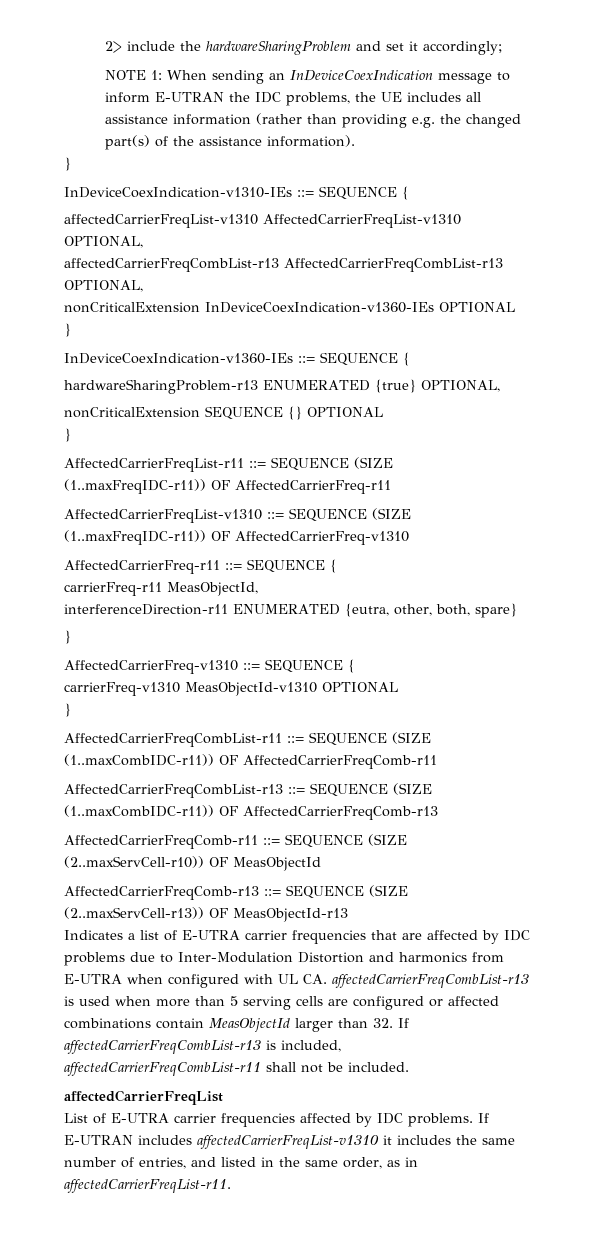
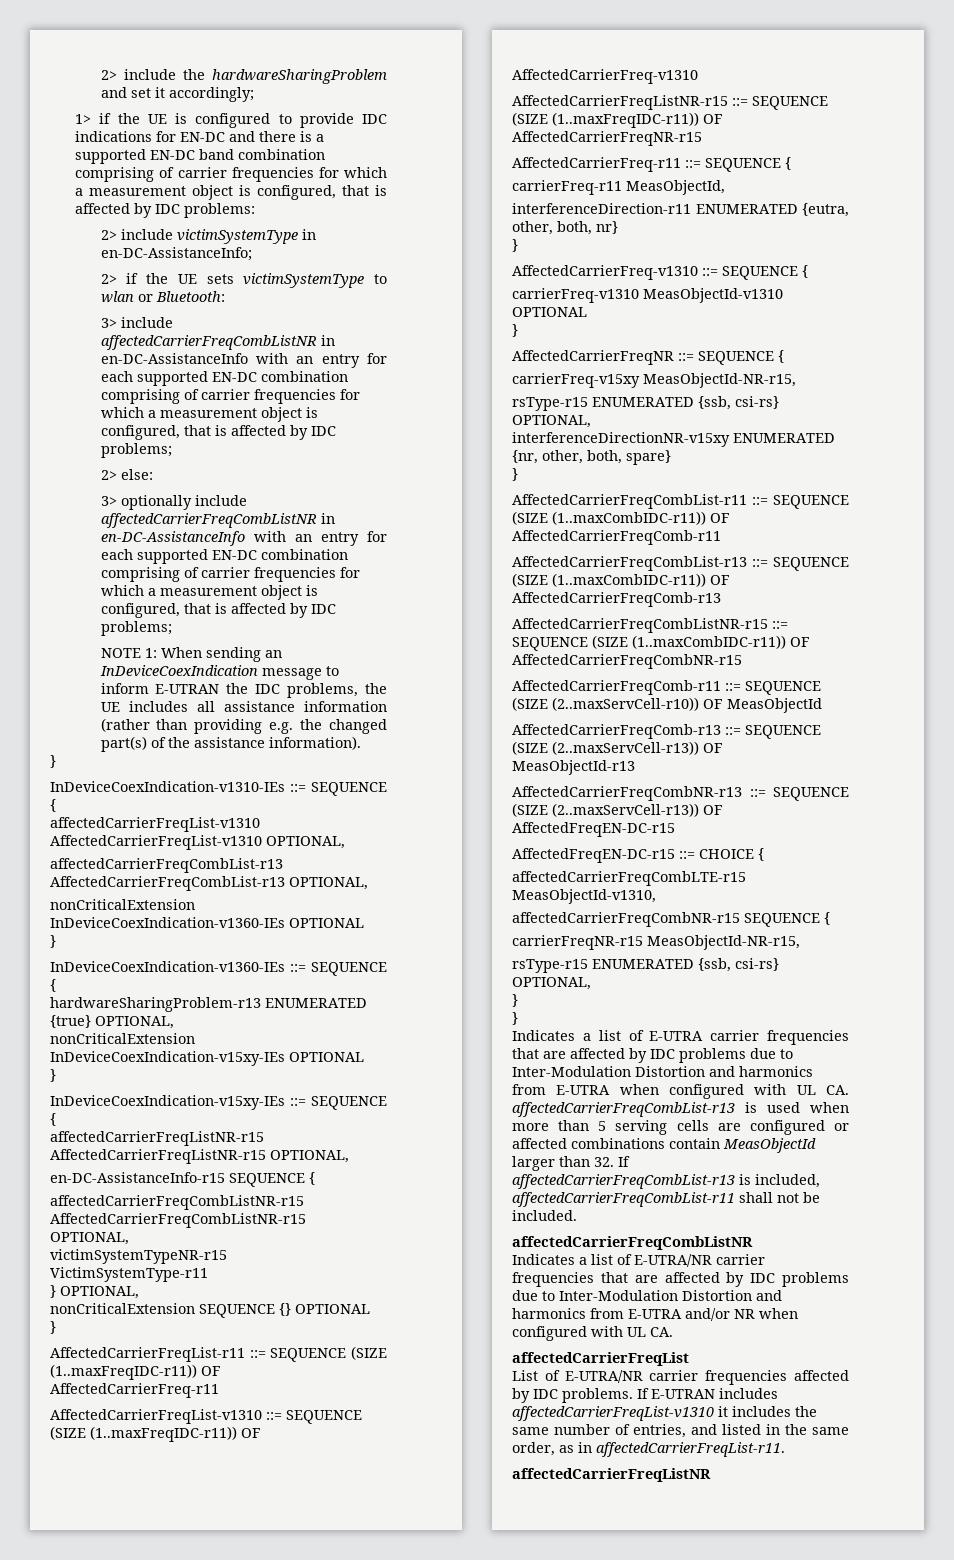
(502, 48) none -> [75,113,387,128] [75,131,325,142] [75,149,326,164] [75,167,387,182] [75,185,387,200] [75,203,256,218] [100,229,316,244] [100,247,252,261] [100,273,387,288] [100,291,225,303] [100,317,173,328] [100,335,335,350] [100,353,387,368] [100,371,348,386] [100,389,360,404] [100,407,318,422] [100,425,336,440] [100,443,172,458] [100,469,153,480] [100,495,247,510] [100,513,335,528] [100,531,387,546] [100,549,348,564] [100,567,360,582] [100,585,318,600] [100,603,336,618] [100,621,172,636] // 1> if the UE is configured to provide IDC indications for EN-DC and there is a supported EN-DC band combination comprising of carrier frequencies for which a measurement object is configured, that is affected by IDC problems: // 2> include victimSystemType in en-DC-AssistanceInfo; // 2> if the UE sets victimSystemType to wlan or Bluetooth: // 3> include affectedCarrierFreqCombListNR in en-DC-AssistanceInfo with an entry for each supported EN-DC combination comprising of carrier frequencies for which a measurement object is configured, that is affected by IDC problems; // 2> else: // 3> optionally include affectedCarrierFreqCombListNR in en-DC-AssistanceInfo with an entry for each supported EN-DC combination comprising of carrier frequencies for which a measurement object is configured, that is affected by IDC problems;
(500, 386) none -> [50,1033,195,1044] [50,1051,364,1066] [50,1069,56,1082] [50,1095,387,1110] [50,1113,56,1126] [50,1131,264,1146] [50,1149,349,1164] [50,1172,315,1187] [50,1195,304,1210] [50,1213,306,1228] [50,1232,129,1245] [50,1249,227,1264] [50,1267,208,1282] [50,1285,139,1299] // nonCriticalExtension InDeviceCoexIndication-v15xy-IEs OPTIONAL // } // InDeviceCoexIndication-v15xy-IEs ::= SEQUENCE { // affectedCarrierFreqListNR-r15 AffectedCarrierFreqListNR-r15 OPTIONAL, // en-DC-AssistanceInfo-r15 SEQUENCE { // affectedCarrierFreqCombListNR-r15 AffectedCarrierFreqCombListNR-r15 OPTIONAL, // victimSystemTypeNR-r15 VictimSystemType-r11 // } OPTIONAL,
(409, 538) none -> [512,95,828,110] [512,112,723,128] [512,131,702,146] // AffectedCarrierFreqListNR-r15 ::= SEQUENCE (SIZE (1..maxFreqIDC-r11)) OF AffectedCarrierFreqNR-r15
[474,603,517,618] spare} -> [596,221,618,234] nr}
(71, 710) none -> [512,350,784,365] [512,373,796,388] [512,396,779,411] [512,415,591,428] [512,432,835,447] [512,450,671,465] [512,468,518,481] // AffectedCarrierFreqNR ::= SEQUENCE { // carrierFreq-v15xy MeasObjectId-NR-r15, // rsType-r15 ENUMERATED {ssb, csi-rs} OPTIONAL, // interferenceDirectionNR-v15xy ENUMERATED {nr, other, both, spare} // }
(438, 813) none -> [512,618,788,633] [512,635,810,651] [512,654,742,669] // AffectedCarrierFreqCombListNR-r15 ::= SEQUENCE (SIZE (1..maxCombIDC-r11)) OF AffectedCarrierFreqCombNR-r15
(348, 915) none -> [512,786,849,801] [512,803,723,817] [512,822,675,837] [512,848,764,863] [512,871,746,886] [512,889,656,904] [512,912,830,927] [512,935,800,950] [512,958,779,973] [512,977,591,990] [512,994,518,1007] [512,1012,518,1025] // AffectedCarrierFreqCombNR-r13 ::= SEQUENCE (SIZE (2..maxServCell-r13)) OF AffectedFreqEN-DC-r15 // AffectedFreqEN-DC-r15 ::= CHOICE { // affectedCarrierFreqCombLTE-r15 MeasObjectId-v1310, // affectedCarrierFreqCombNR-r15 SEQUENCE { // carrierFreqNR-r15 MeasObjectId-NR-r15, // rsType-r15 ENUMERATED {ssb, csi-rs} OPTIONAL, // } // }
(409, 1067) none -> [512,1236,753,1250] [512,1254,765,1267] [512,1272,849,1287] [512,1290,782,1301] [512,1308,798,1321] [512,1326,673,1341] // affectedCarrierFreqCombListNR // Indicates a list of E-UTRA/NR carrier frequencies that are affected by IDC problems due to Inter-Modulation Distortion and harmonics from E-UTRA and/or NR when configured with UL CA.
[111,1113,169,1123] E-UTRA -> [564,1370,643,1383] E-UTRA/NR
(231, 1186) none -> [512,1468,711,1482] // affectedCarrierFreqListNR

